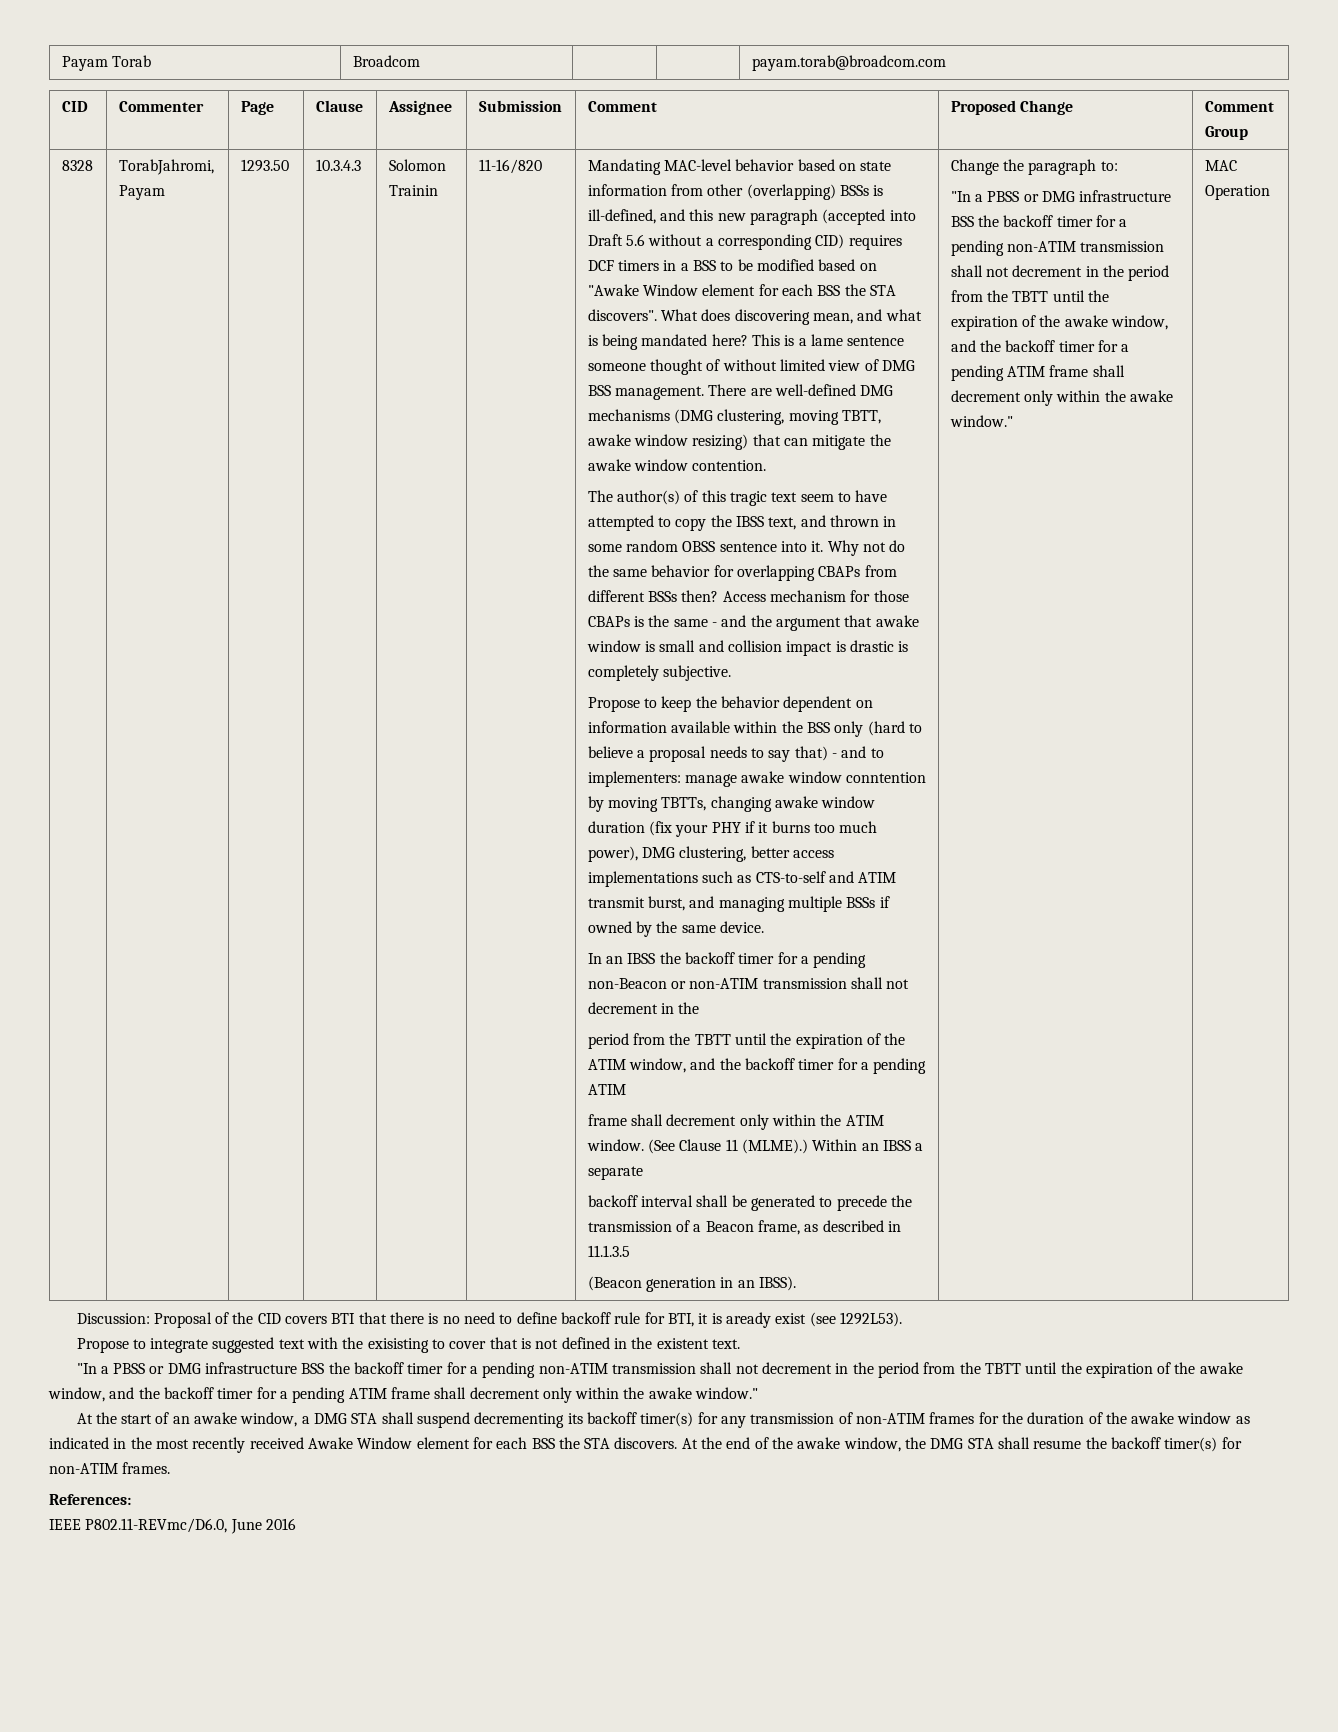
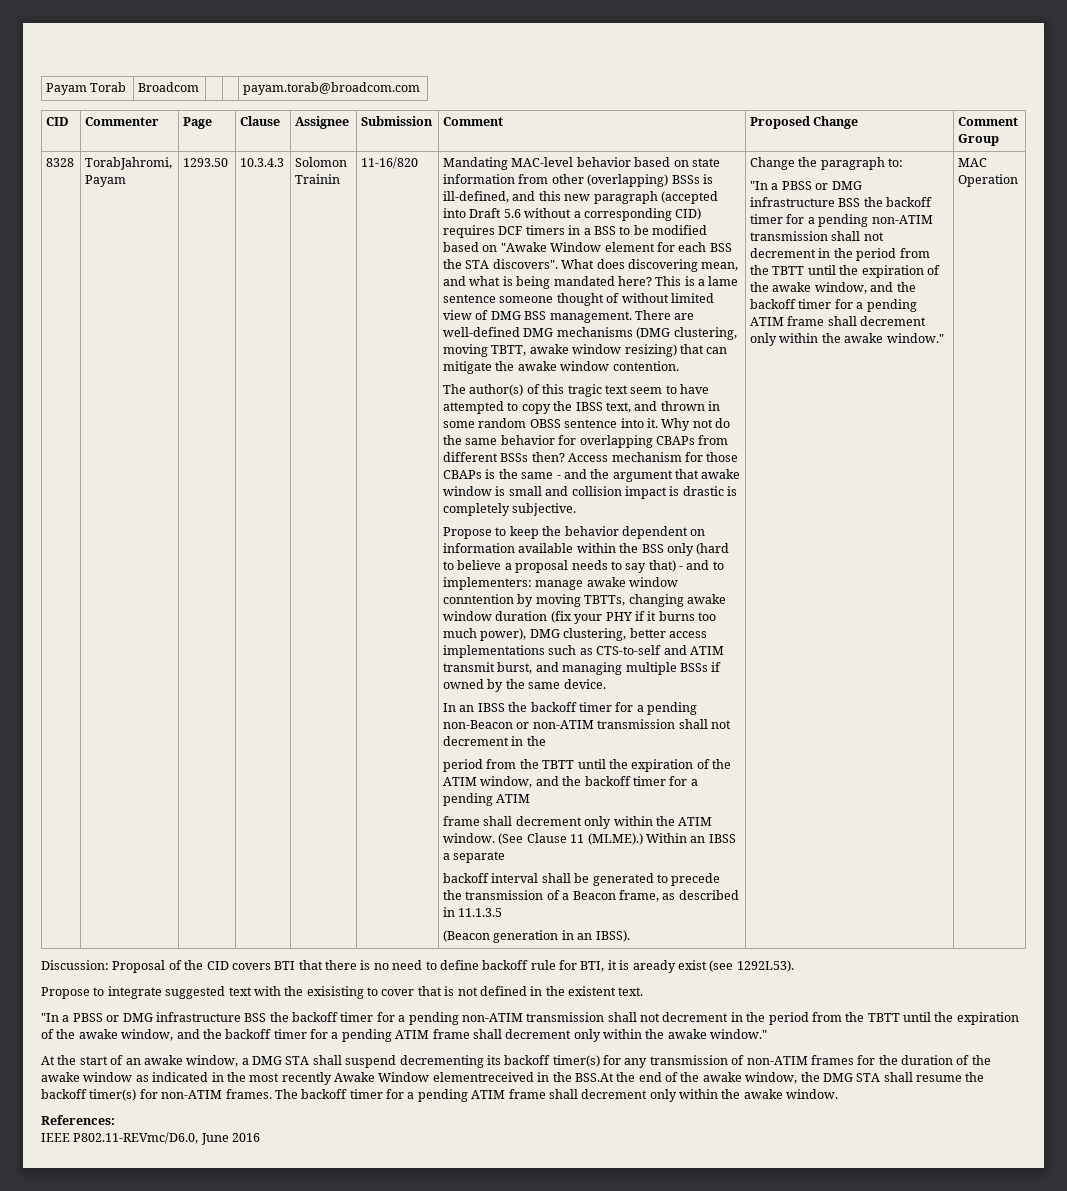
[249,1437,304,1449] received -> (332, 1078) none
[416,1437,698,1449] element for each BSS the STA discovers. At -> [432,1072,614,1082] elementreceived in the BSS.At
(171, 1468) none -> [274,1089,839,1102] The backoff timer for a pending ATIM frame shall decrement only within the awake window.

